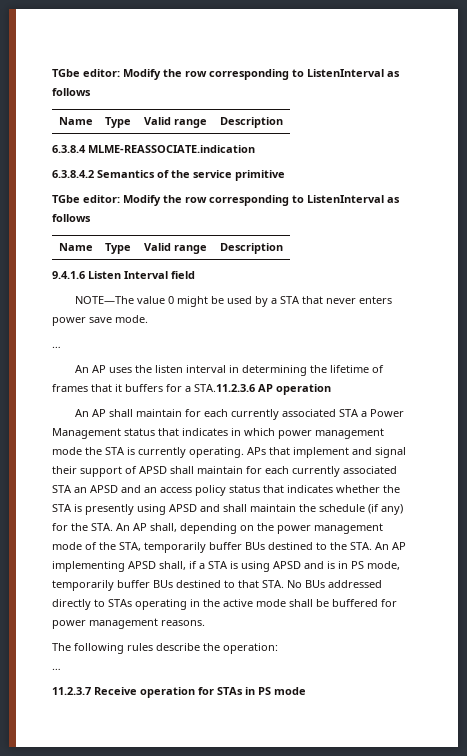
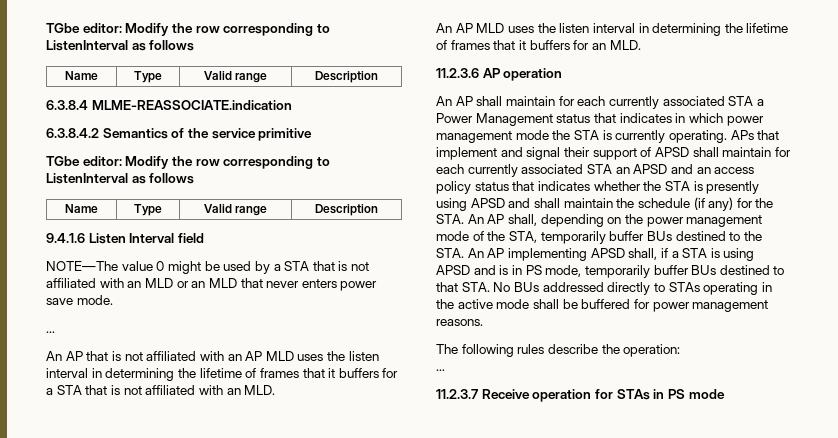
(323, 300) none -> [338,261,370,271] [46,278,263,288] is not affiliated with an MLD or an MLD that
(106, 369) none -> [86,351,294,361] that is not affiliated with an AP MLD
[194,384,255,392] STA.11.2.3.6 -> [56,385,276,395] [436,23,789,36] [436,40,641,50] [436,68,479,78] STA that is not affiliated with an MLD. // An AP MLD uses the listen interval in determining the lifetime of frames that it buffers for an MLD. // 11.2.3.6

